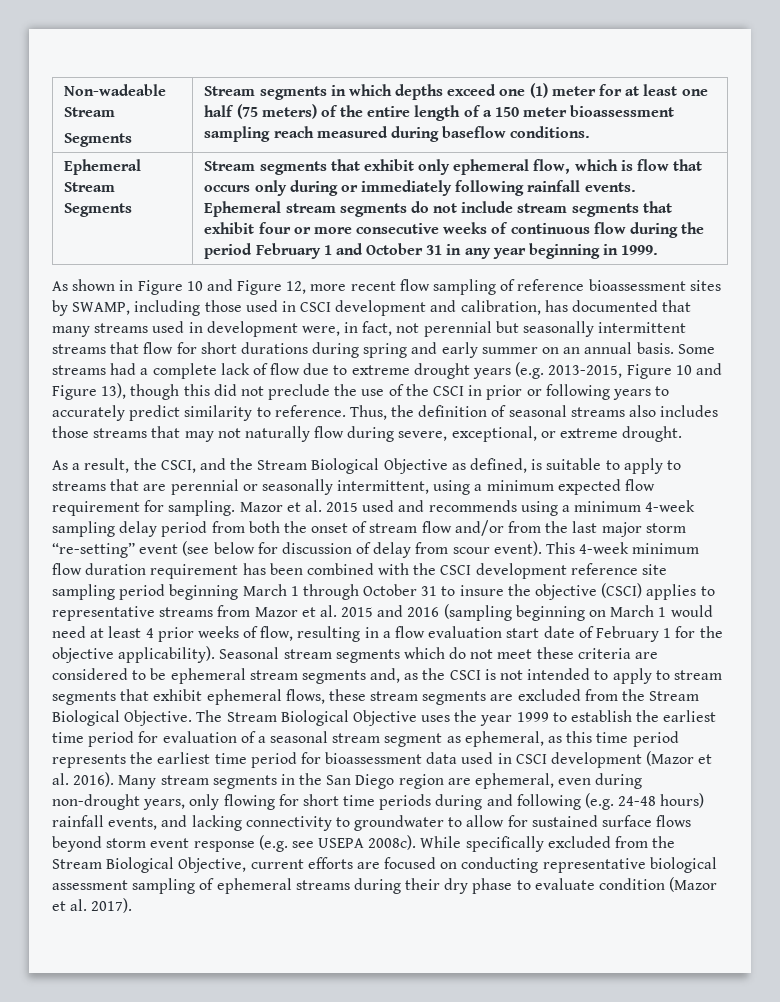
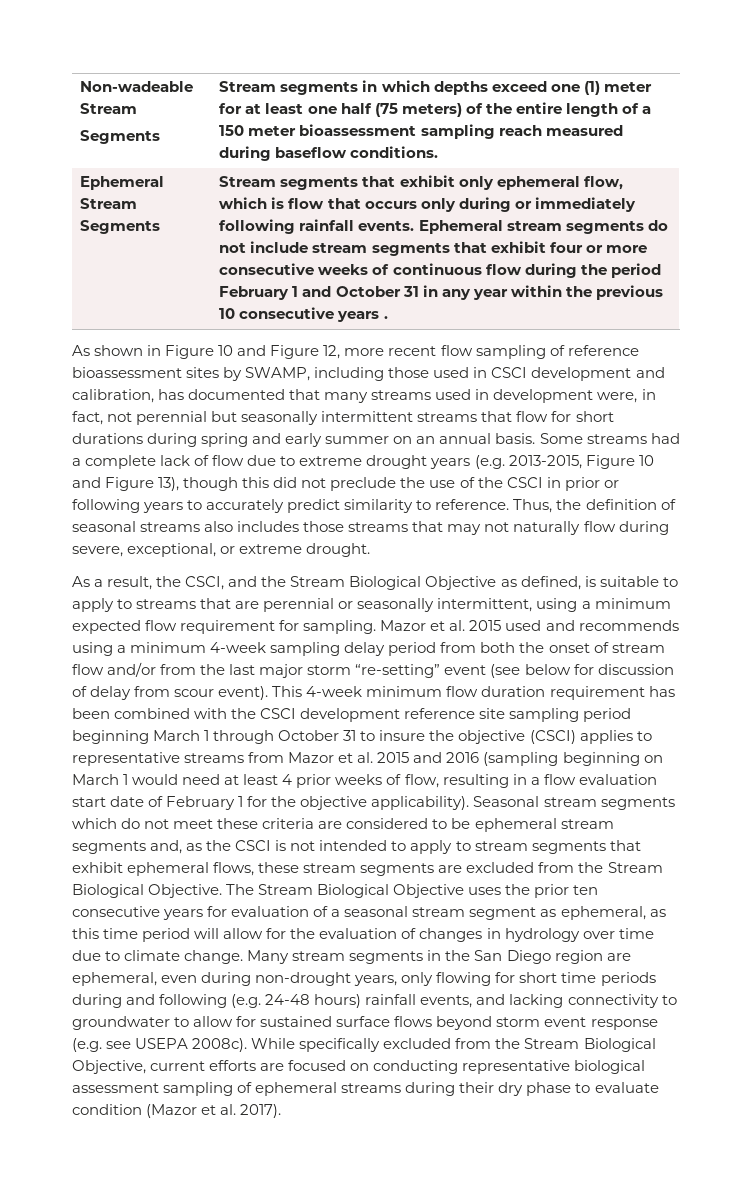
[529,243,659,259] beginning in 1999. -> [510,285,663,300] [219,307,388,322] within the previous 10 consecutive years .
[480,710,717,726] [52,731,135,747] year 1999 to establish the earliest time period -> [534,884,599,898] [72,906,204,920] prior ten consecutive years
[52,751,713,768] [52,772,115,787] represents the earliest time period for bioassessment data used in CSCI development (Mazor et al. 2016). -> [194,928,654,942] [72,950,244,964] will allow for the evaluation of changes in hydrology over time due to climate change.

